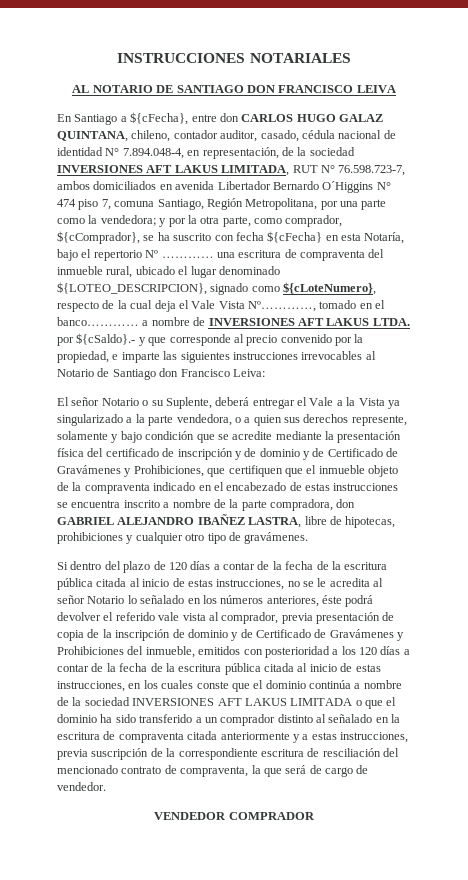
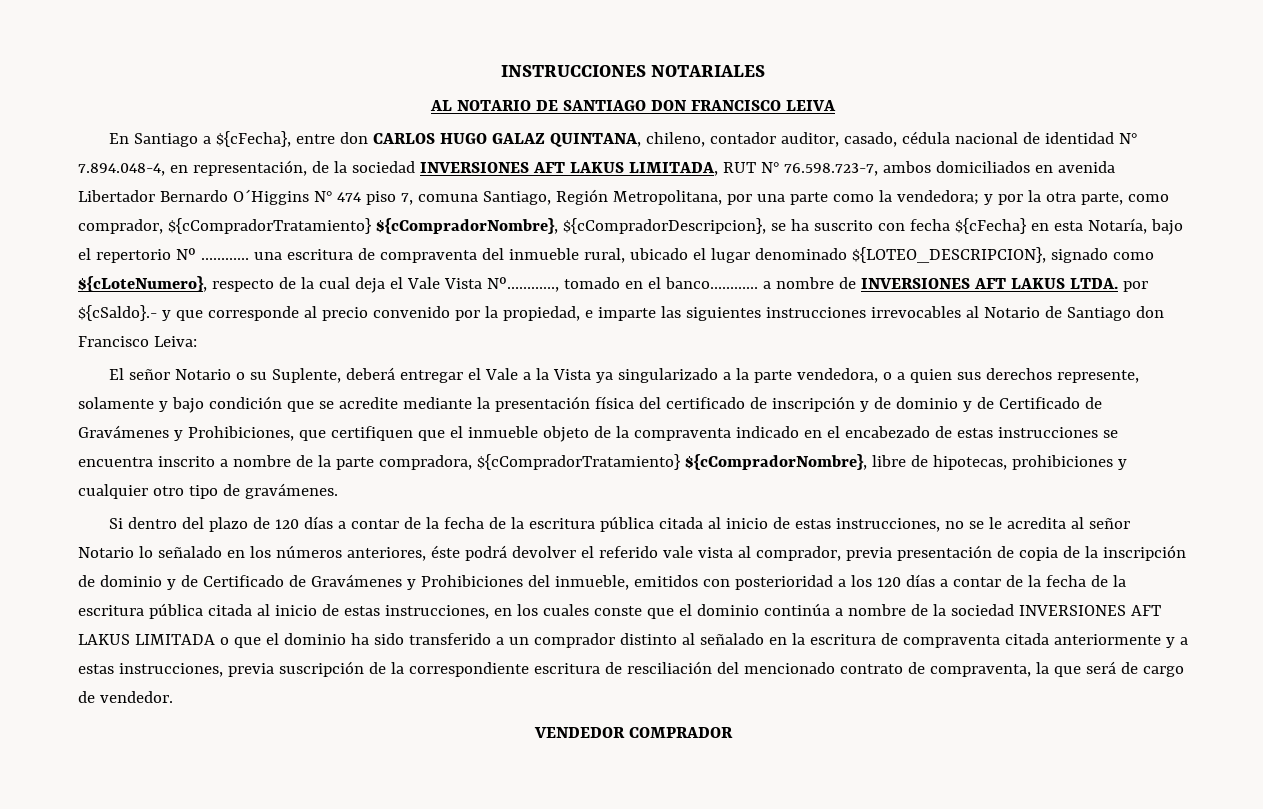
[57,231,140,244] ${cComprador}, -> [167,218,766,234] ${cCompradorTratamiento} ${cCompradorNombre}, ${cCompradorDescripcion},
[336,499,356,508] [57,514,302,528] don GABRIEL ALEJANDRO IBAÑEZ LASTRA, -> [476,454,867,470] ${cCompradorTratamiento} ${cCompradorNombre},

